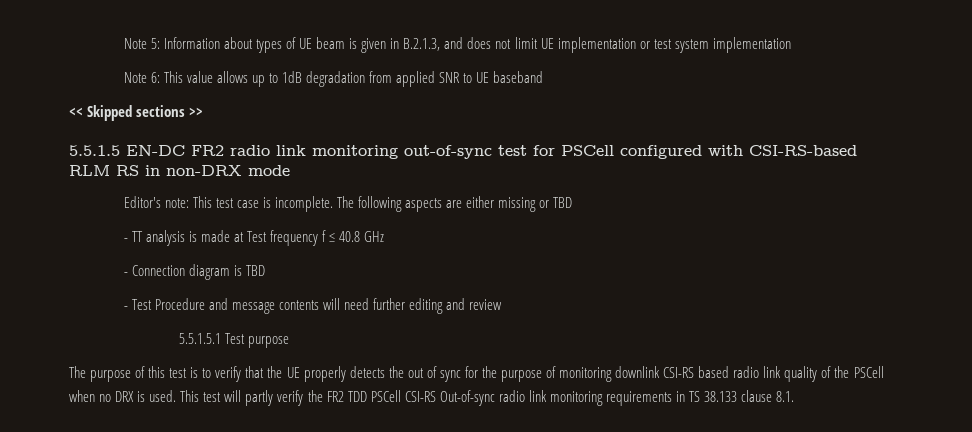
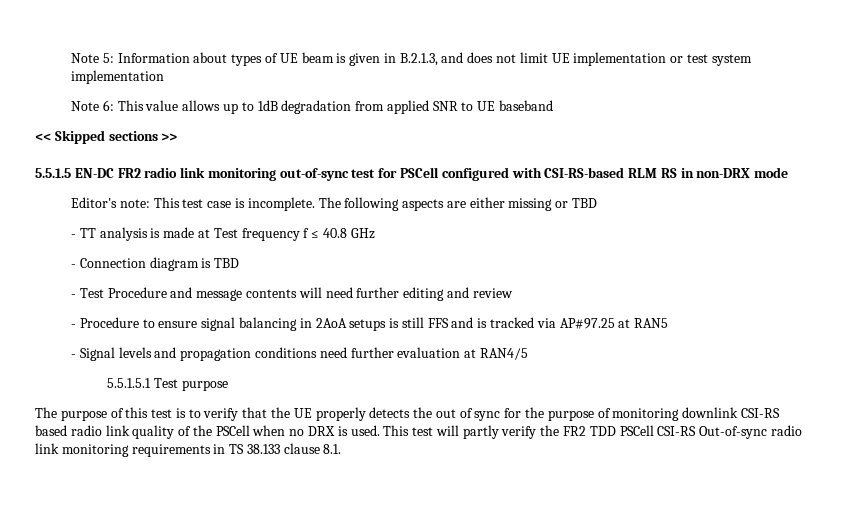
(503, 304) none -> [71,317,669,331] [71,347,528,361] // - Procedure to ensure signal balancing in 2AoA setups is still FFS and is tracked via AP#97.25 at RAN5 // - Signal levels and propagation conditions need further evaluation at RAN4/5

